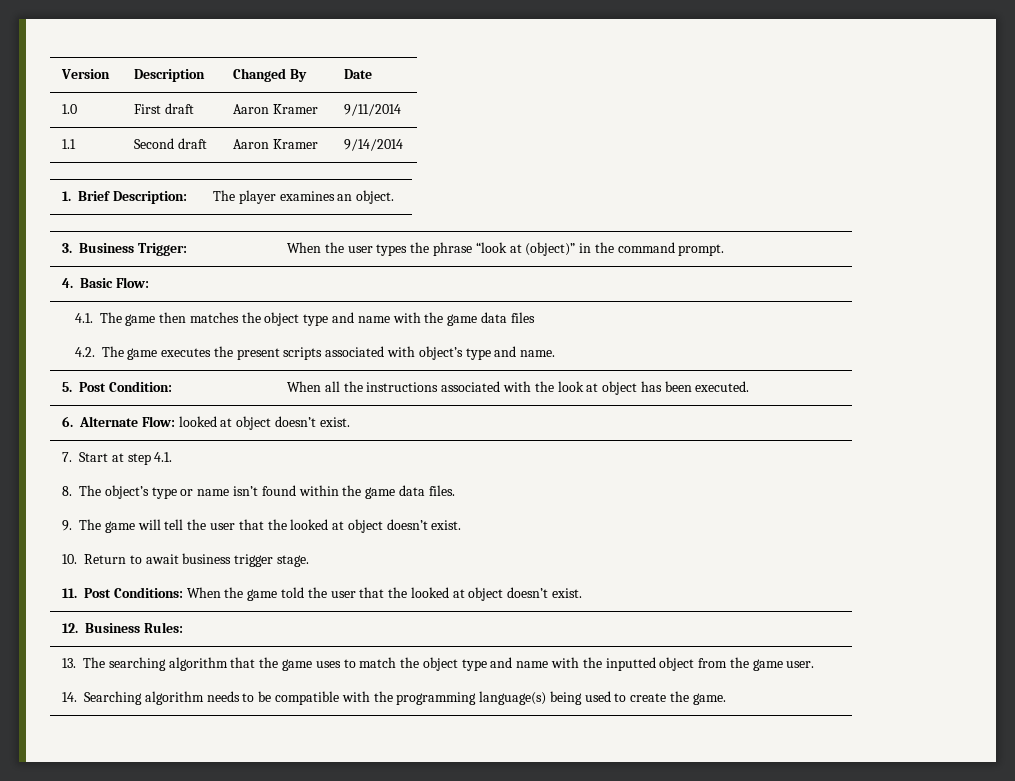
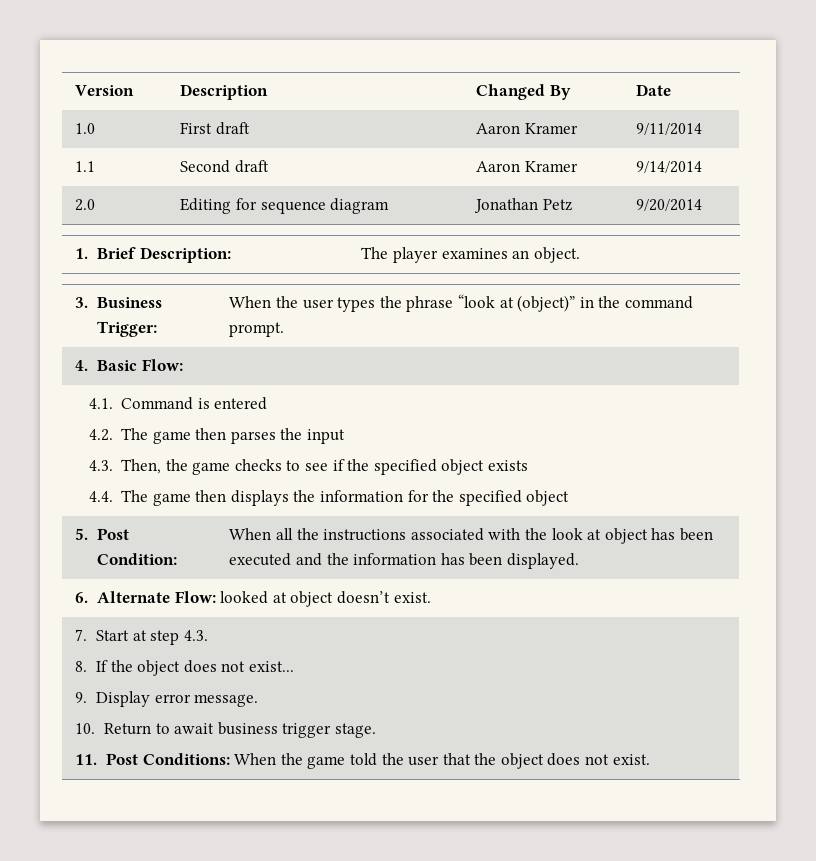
(404, 145) none -> [75,199,96,211] [180,198,390,214] [474,198,573,213] [636,199,703,211] // 2.0 | Editing for sequence diagram | Jonathan Petz | 9/20/2014
[99,312,535,326] [74,346,556,360] The game then matches the object type and name with the game data files // 4.2. The game executes the present scripts associated with object’s type and name. -> [121,397,268,410] [88,428,345,444] [88,459,528,475] [88,490,570,506] Command is entered // 4.2. The game then parses the input // 4.3. Then, the game checks to see if the specified object exists // 4.4. The game then displays the information for the specified object
[695,381,750,392] executed. -> [229,553,580,569] executed and the information has been displayed.
[154,452,173,462] 4.1. -> [183,630,208,641] 4.3.
[79,485,455,499] [62,519,462,533] The object’s type or name isn’t found within the game data files. // 9. The game will tell the user that the looked at object doesn’t exist. -> [95,660,294,676] [75,691,259,707] If the object does not exist... // 9. Display error message.
[410,587,582,601] [62,622,183,633] [62,657,815,671] [62,691,726,705] looked at object doesn’t exist. // 12. Business Rules: // 13. The searching algorithm that the game uses to match the object type and name with the inputted object from the game user. // 14. Searching algorithm needs to be compatible with the programming language(s) being used to create the game. -> [500,753,650,769] object does not exist.

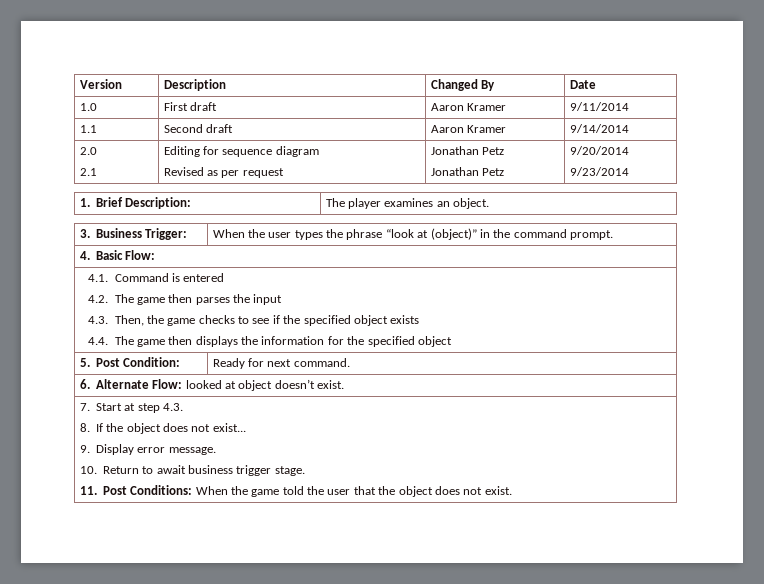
(96, 205) none -> [79,168,97,176] // 2.1
[474,198,573,213] | Jonathan Petz -> [163,167,284,178] [430,146,504,155] [430,167,504,176] // Revised as per request | Jonathan Petz // Jonathan Petz
(703, 205) none -> [569,167,629,176] // 9/23/2014
[229,528,713,544] [229,553,580,569] When all the instructions associated with the look at object has been executed and the information has been displayed. -> [212,358,350,369] Ready for next command.

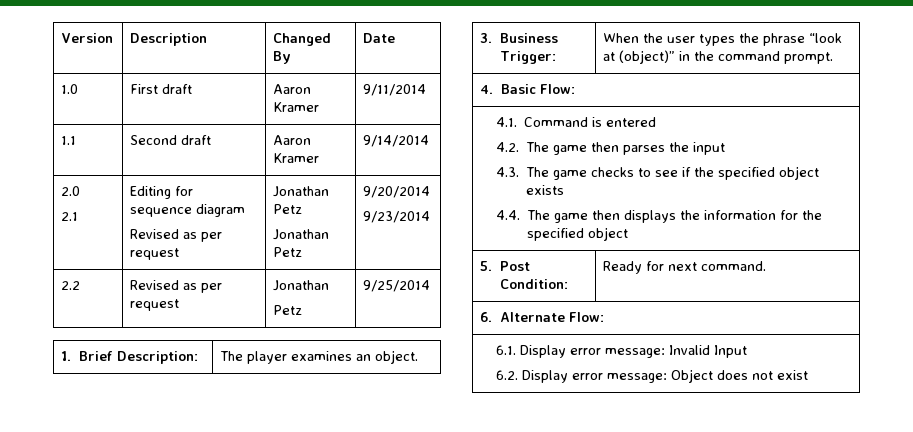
(629, 171) none -> [61,281,81,290] [130,280,223,293] [130,299,180,311] [273,280,330,291] [273,305,303,315] [363,280,431,292] // 2.2 | Revised as per request | Jonathan // Petz | 9/25/2014
[114,315,164,326] Then, the -> [525,167,549,177] The
[185,379,345,391] [79,403,183,413] [79,423,246,434] [79,444,216,455] [79,465,305,476] [79,485,512,497] looked at object doesn’t exist. // 7. Start at step 4.3. // 8. If the object does not exist... // 9. Display error message. // 10. Return to await business trigger stage. // 11. Post Conditions: When the game told the user that the object does not exist. -> [495,345,747,358] [495,369,808,383] // 6.1. Display error message: Invalid Input // 6.2. Display error message: Object does not exist

